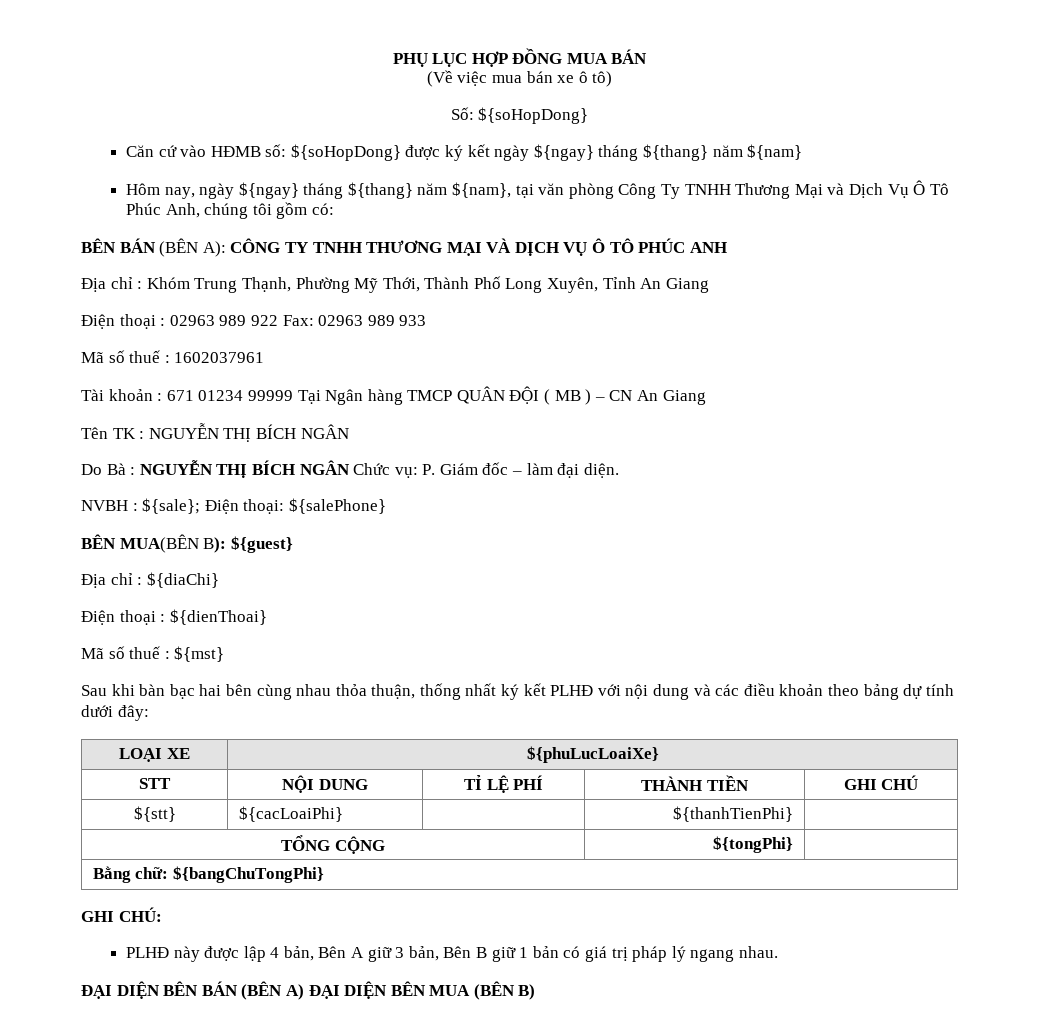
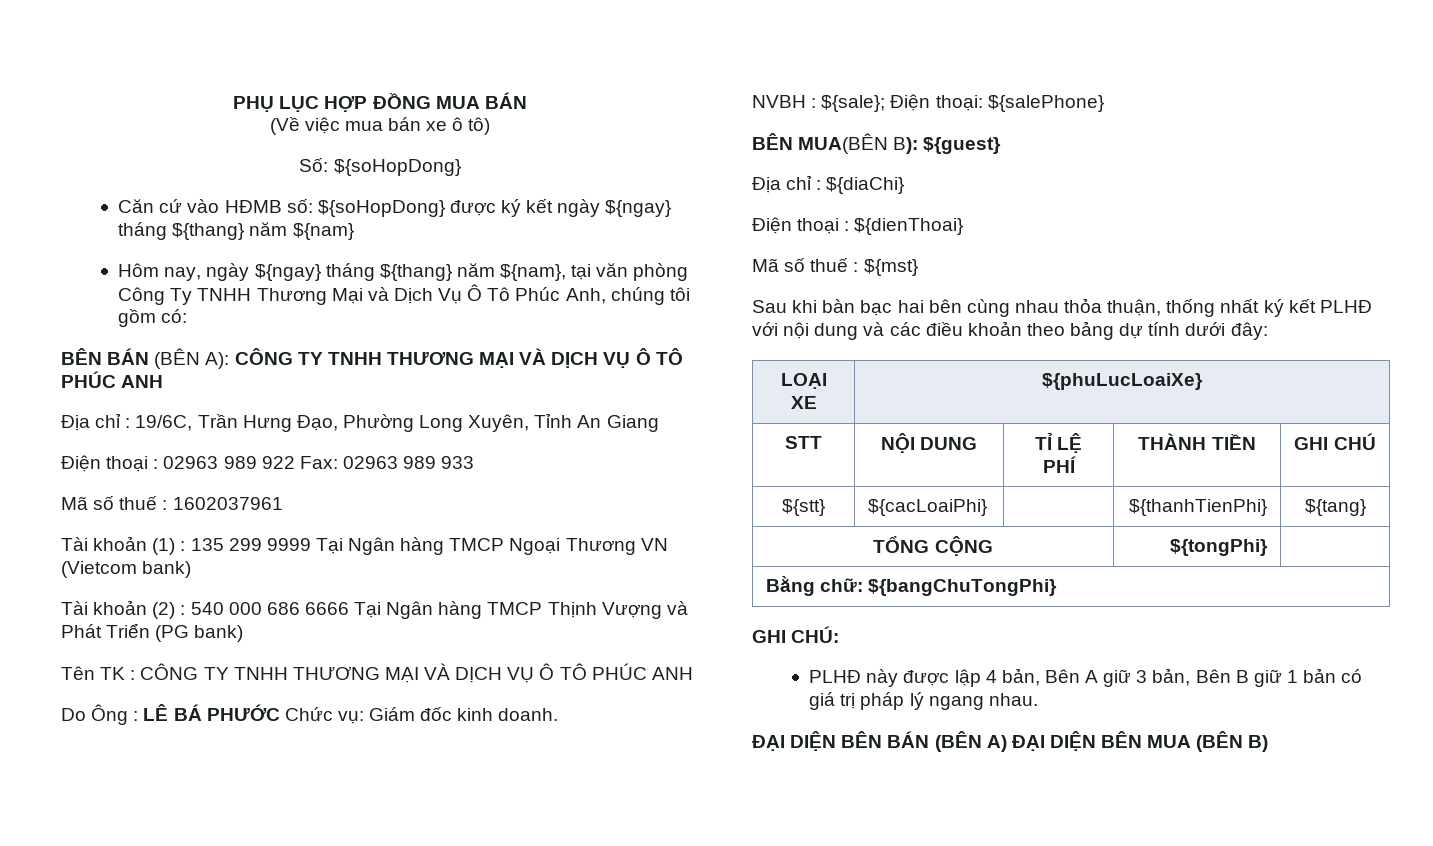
[146,276,501,293] Khóm Trung Thạnh, Phường Mỹ Thới, Thành Phố -> [135,414,414,432] 19/6C, Trần Hưng Đạo, Phường
[157,386,706,405] [81,423,349,442] [81,460,350,478] : 671 01234 99999 Tại Ngân hàng TMCP QUÂN ĐỘI ( MB ) – CN An Giang // Tên TK : NGUYỄN THỊ BÍCH NGÂN // Do Bà : NGUYỄN THỊ BÍCH NGÂN -> [152,537,668,555] [61,561,192,578] [61,600,688,619] [61,623,244,642] [61,663,693,683] [61,704,280,725] (1) : 135 299 9999 Tại Ngân hàng TMCP Ngoại Thương VN (Vietcom bank) // Tài khoản (2) : 540 000 686 6666 Tại Ngân hàng TMCP Thịnh Vượng và Phát Triển (PG bank) // Tên TK : CÔNG TY TNHH THƯƠNG MẠI VÀ DỊCH VỤ Ô TÔ PHÚC ANH // Do Ông : LÊ BÁ PHƯỚC
[422,464,436,475] P. -> (364, 717) none
[512,463,619,478] – làm đại diện. -> [457,708,559,721] kinh doanh.
(794, 814) none -> [1304,499,1366,516] ${tang}

